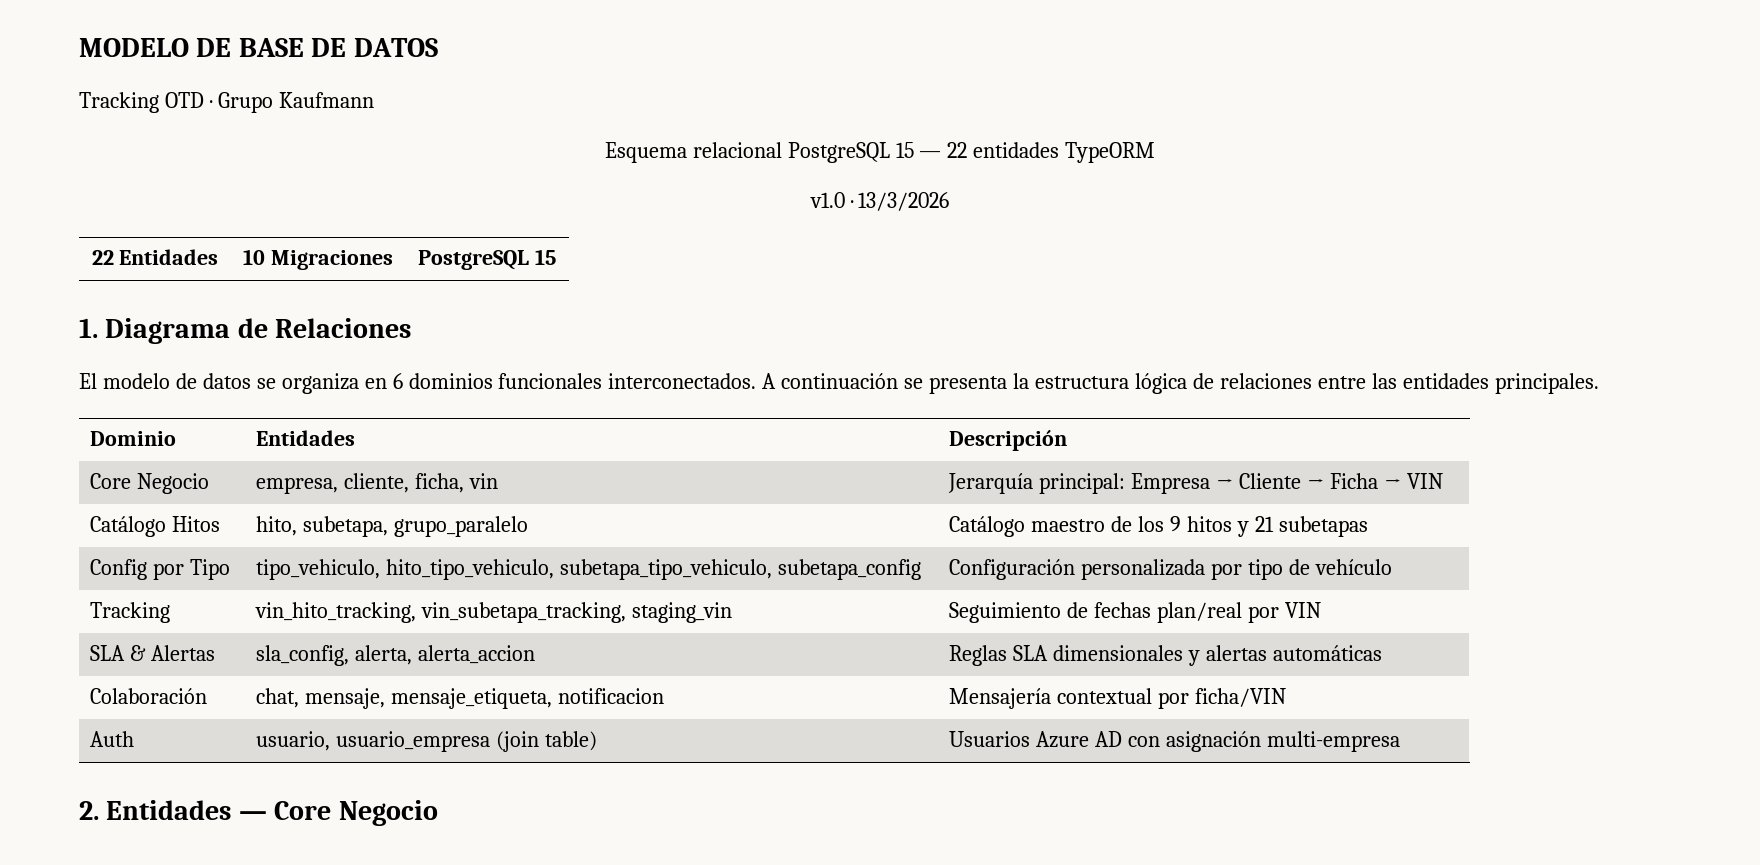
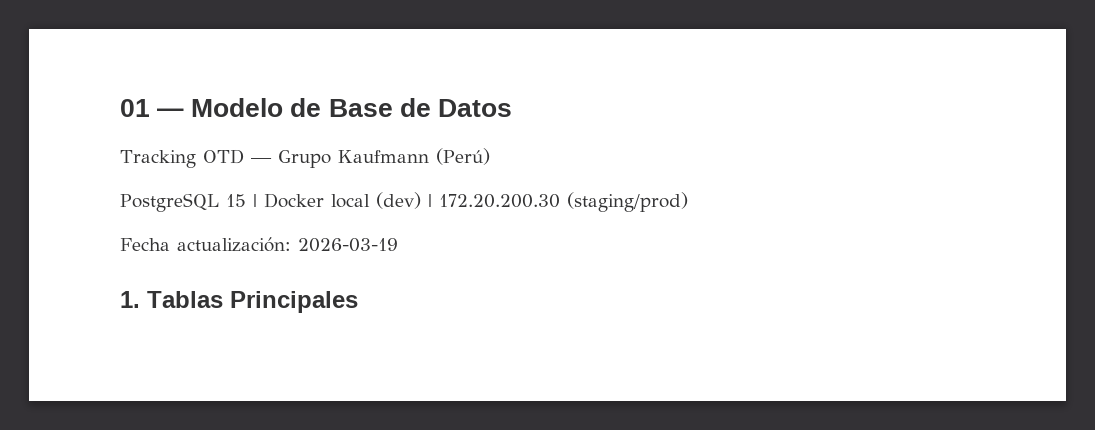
[79,38,438,57] MODELO DE BASE DE DATOS -> [120,98,512,117] 01 — Modelo de Base de Datos
[209,100,213,108] · -> [250,158,272,163] —
[604,142,1156,163] [809,192,950,211] [91,249,219,265] [243,249,393,270] [418,249,556,270] [79,318,412,344] [79,373,1599,394] [90,431,177,446] [256,430,356,446] [949,430,1068,451] [90,473,209,494] [256,473,498,494] [948,473,1443,494] [90,516,220,537] [256,516,528,537] [949,516,1368,537] [90,559,230,580] [256,559,921,580] [949,559,1392,580] [90,602,171,623] [255,602,732,623] [949,602,1321,623] [90,645,215,661] [256,645,535,666] [949,645,1382,666] [90,688,208,704] [256,688,664,709] [949,688,1286,709] [90,731,135,747] [256,731,597,752] [949,731,1400,752] [79,800,438,826] // Esquema relacional PostgreSQL 15 — 22 entidades TypeORM // v1.0 · 13/3/2026 // 22 Entidades | 10 Migraciones | PostgreSQL 15 // 1. Diagrama de Relaciones // El modelo de datos se organiza en 6 dominios funcionales interconectados. A continuación se presenta la estructura lógica de relaciones entre las entidades principales. // Dominio | Entidades | Descripción // Core Negocio | empresa, cliente, ficha, vin | Jerarquía principal: Empresa → Cliente → Ficha → VIN // Catálogo Hitos | hito, subetapa, grupo_paralelo | Catálogo maestro de los 9 hitos y 21 subetapas // Config por Tipo | tipo_vehiculo, hito_tipo_vehiculo, subetapa_tipo_vehiculo, subetapa_config | Configuración personalizada por tipo de vehículo // Tracking | vin_hito_tracking, vin_subetapa_tracking, staging_vin | Seguimiento de fechas plan/real por VIN // SLA & Alertas | sla_config, alerta, alerta_accion | Reglas SLA dimensionales y alertas automáticas // Colaboración | chat, mensaje, mensaje_etiqueta, notificacion | Mensajería contextual por ficha/VIN // Auth | usuario, usuario_empresa (join table) | Usuarios Azure AD con asignación multi-empresa // 2. Entidades — Core Negocio -> [435,148,490,165] [120,192,688,212] [120,237,398,252] [120,291,358,313] (Perú) // PostgreSQL 15 | Docker local (dev) | 172.20.200.30 (staging/prod) // Fecha actualización: 2026-03-19 // 1. Tablas Principales

